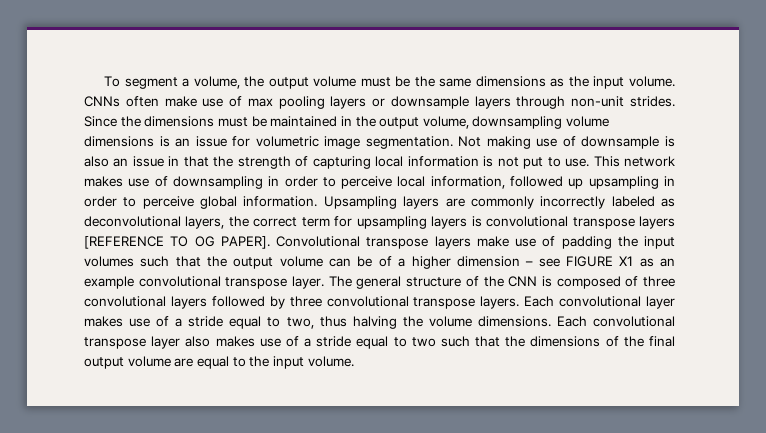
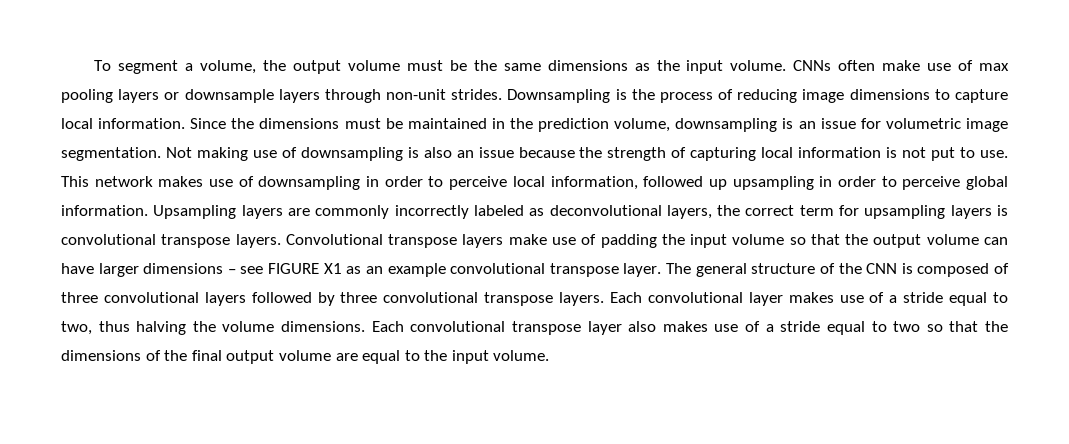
(675, 101) none -> [507,89,1008,103] [61,118,186,129] Downsampling is the process of reducing image dimensions to capture local information.
[379,117,420,129] output -> [538,118,610,132] prediction
[566,116,610,127] [84,136,154,147] volume dimensions -> (778, 125) none
[581,136,660,149] downsample -> [300,147,403,161] downsampling
[168,156,209,167] in that -> [518,147,575,158] because
[638,216,675,229] [84,236,270,249] layers [REFERENCE TO OG PAPER]. -> [235,234,281,248] layers.
[84,256,170,267] volumes such -> [732,234,806,245] volume so
[357,256,520,269] be of a higher dimension -> [61,263,224,277] have larger dimensions
[440,336,470,347] such -> [926,324,943,332] so

